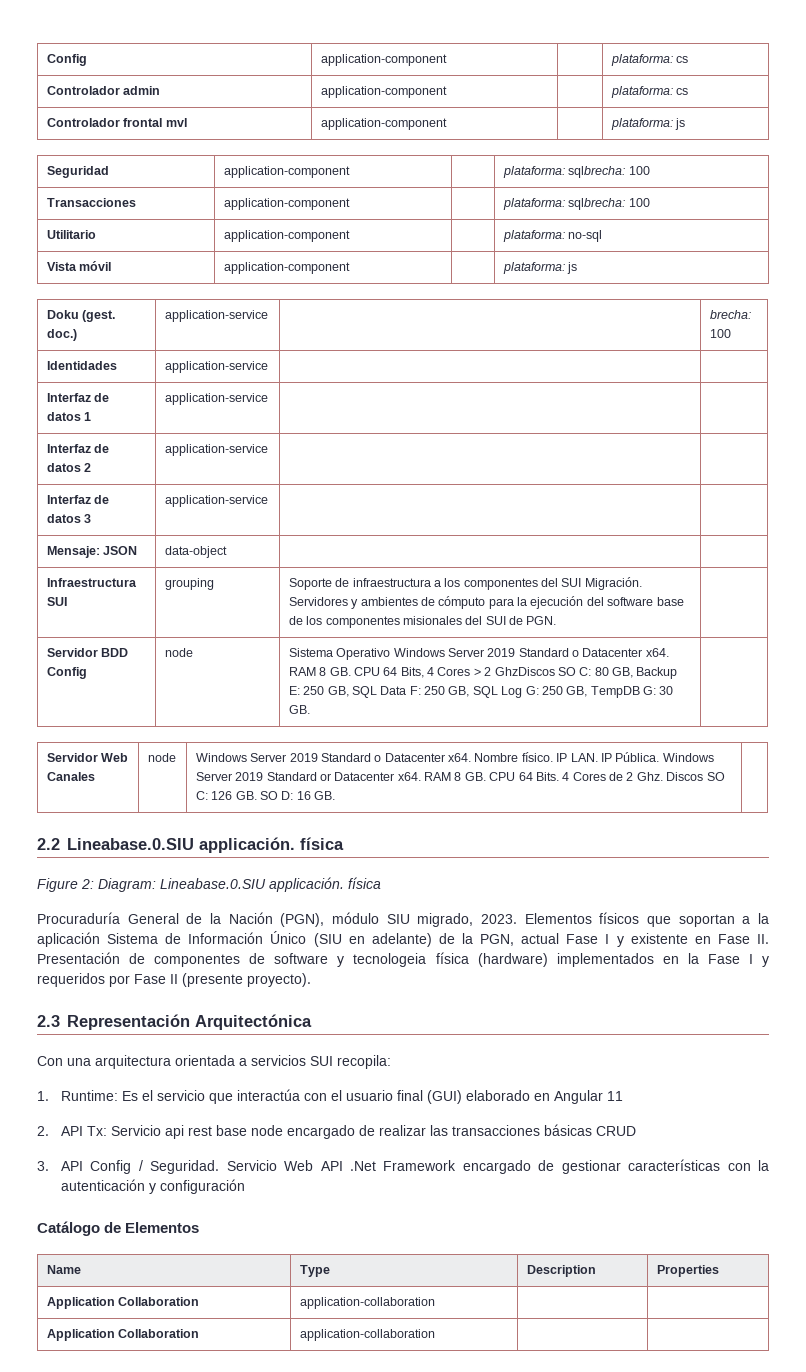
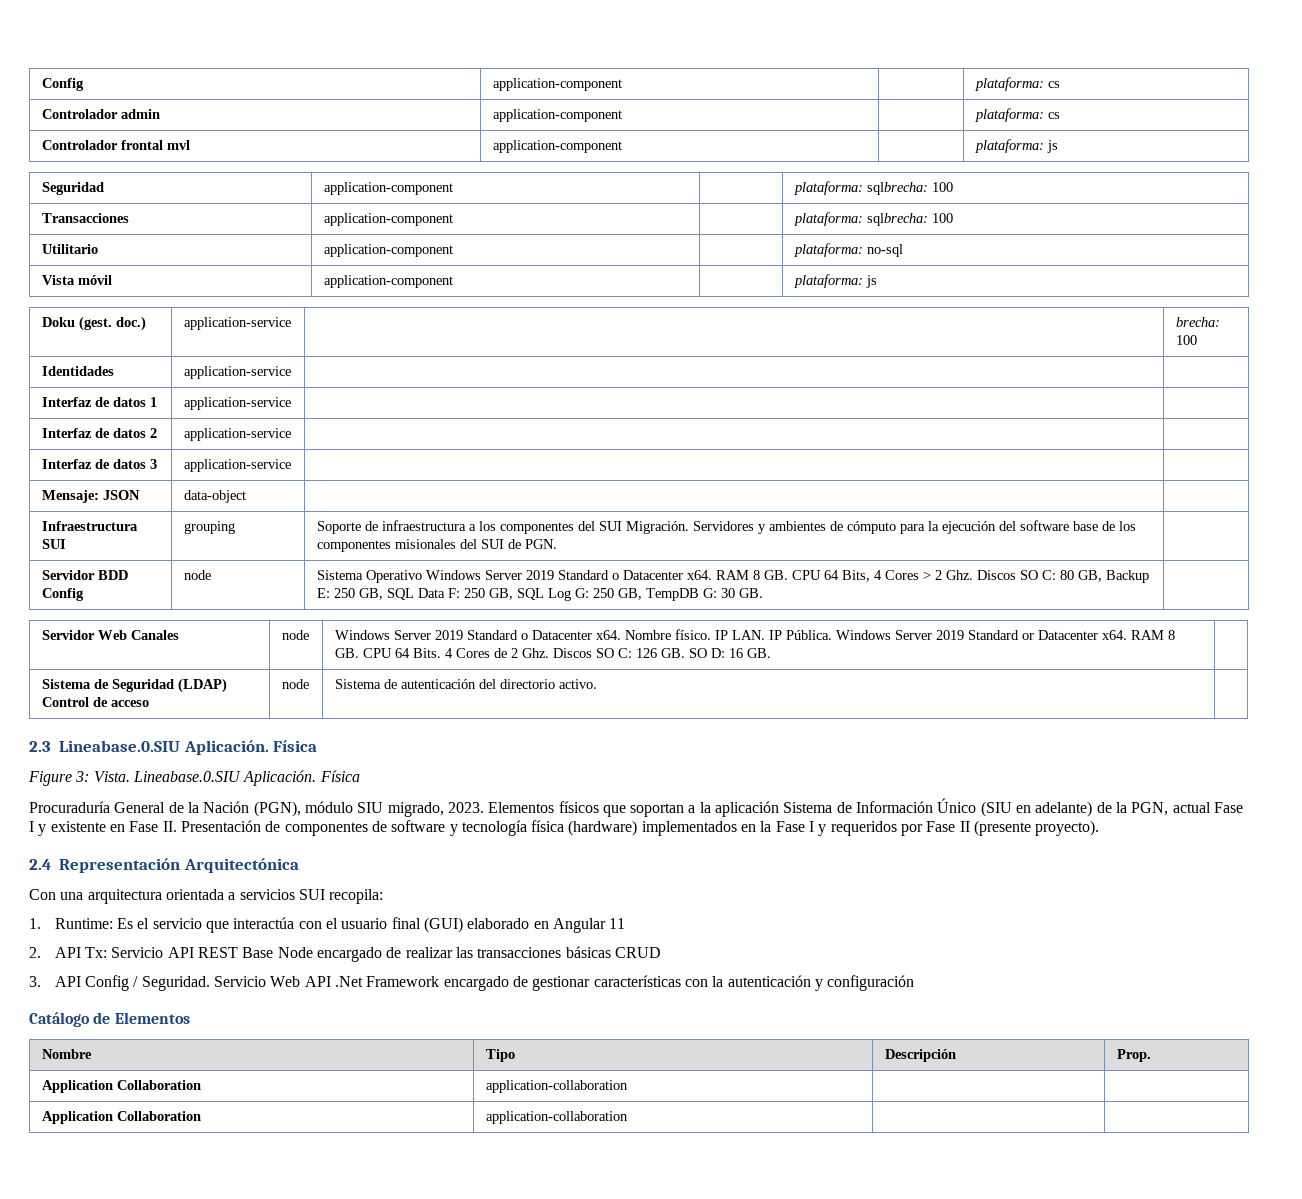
[494,667,555,676] GhzDiscos -> [945,570,1016,580] Ghz. Discos
[37,837,344,853] [37,877,381,892] // 2.2 Lineabase.0.SIU applicación. física // Figure 2: Diagram: Lineabase.0.SIU applicación. física -> [41,678,227,693] [41,697,149,707] [281,679,309,689] [334,679,597,689] [29,740,318,755] [28,770,360,786] // Sistema de Seguridad (LDAP) Control de acceso | node | Sistema de autenticación del directorio activo. | // 2.3 Lineabase.0.SIU Aplicación. Física // Figure 3: Vista. Lineabase.0.SIU Aplicación. Física
[353,953,427,967] tecnologeia -> [461,820,527,836] tecnología
[37,1015,60,1027] 2.3 -> [29,859,51,870] 2.4
[164,1125,283,1139] api rest base node -> [167,947,313,958] API REST Base Node
[46,1265,81,1274] [299,1265,330,1277] [526,1265,596,1277] [656,1265,719,1277] Name | Type | Description | Properties -> [41,1049,92,1059] [485,1049,515,1062] [884,1049,956,1062] [1116,1049,1151,1062] Nombre | Tipo | Descripción | Prop.

